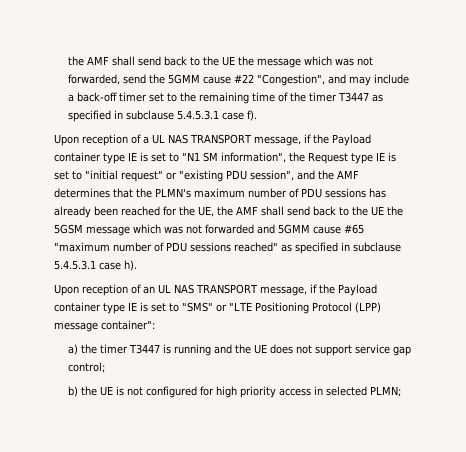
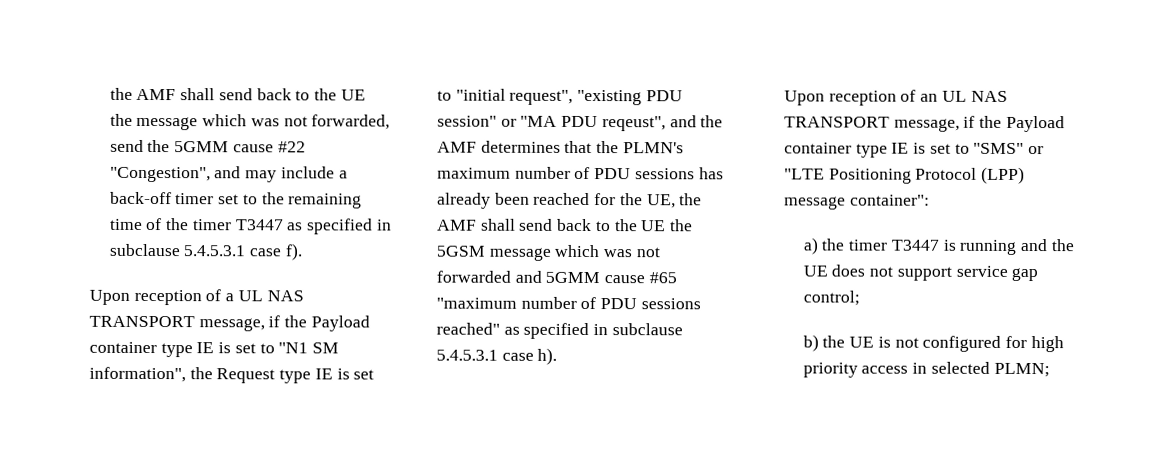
[121,170,294,182] request" or "existing PDU session", -> [509,89,683,106] [437,115,666,132] request", "existing PDU session" or "MA PDU reqeust",

